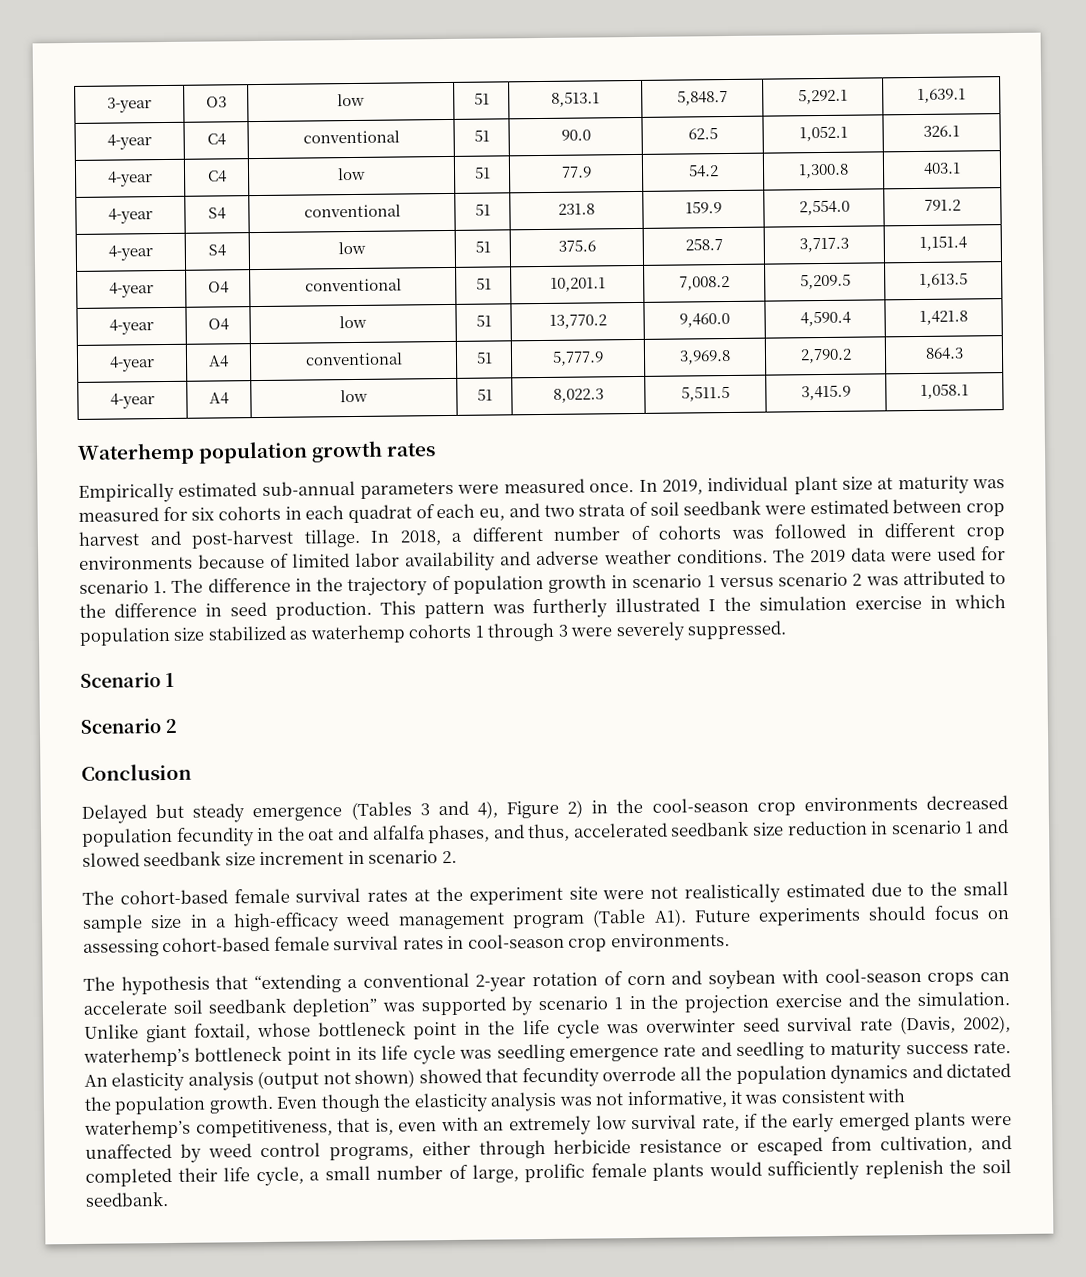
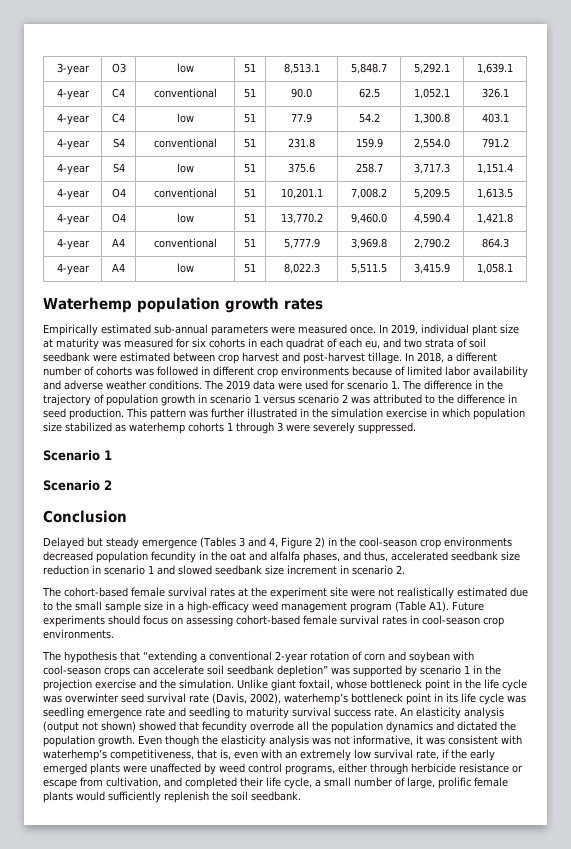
[532,597,717,619] furtherly illustrated I -> [211,408,309,418] further illustrated in
[476,800,498,819] 4), -> [268,537,278,548] 4,
(903, 1050) none -> [292,707,331,717] survival
[757,1137,824,1156] escaped -> [43,779,77,789] escape

